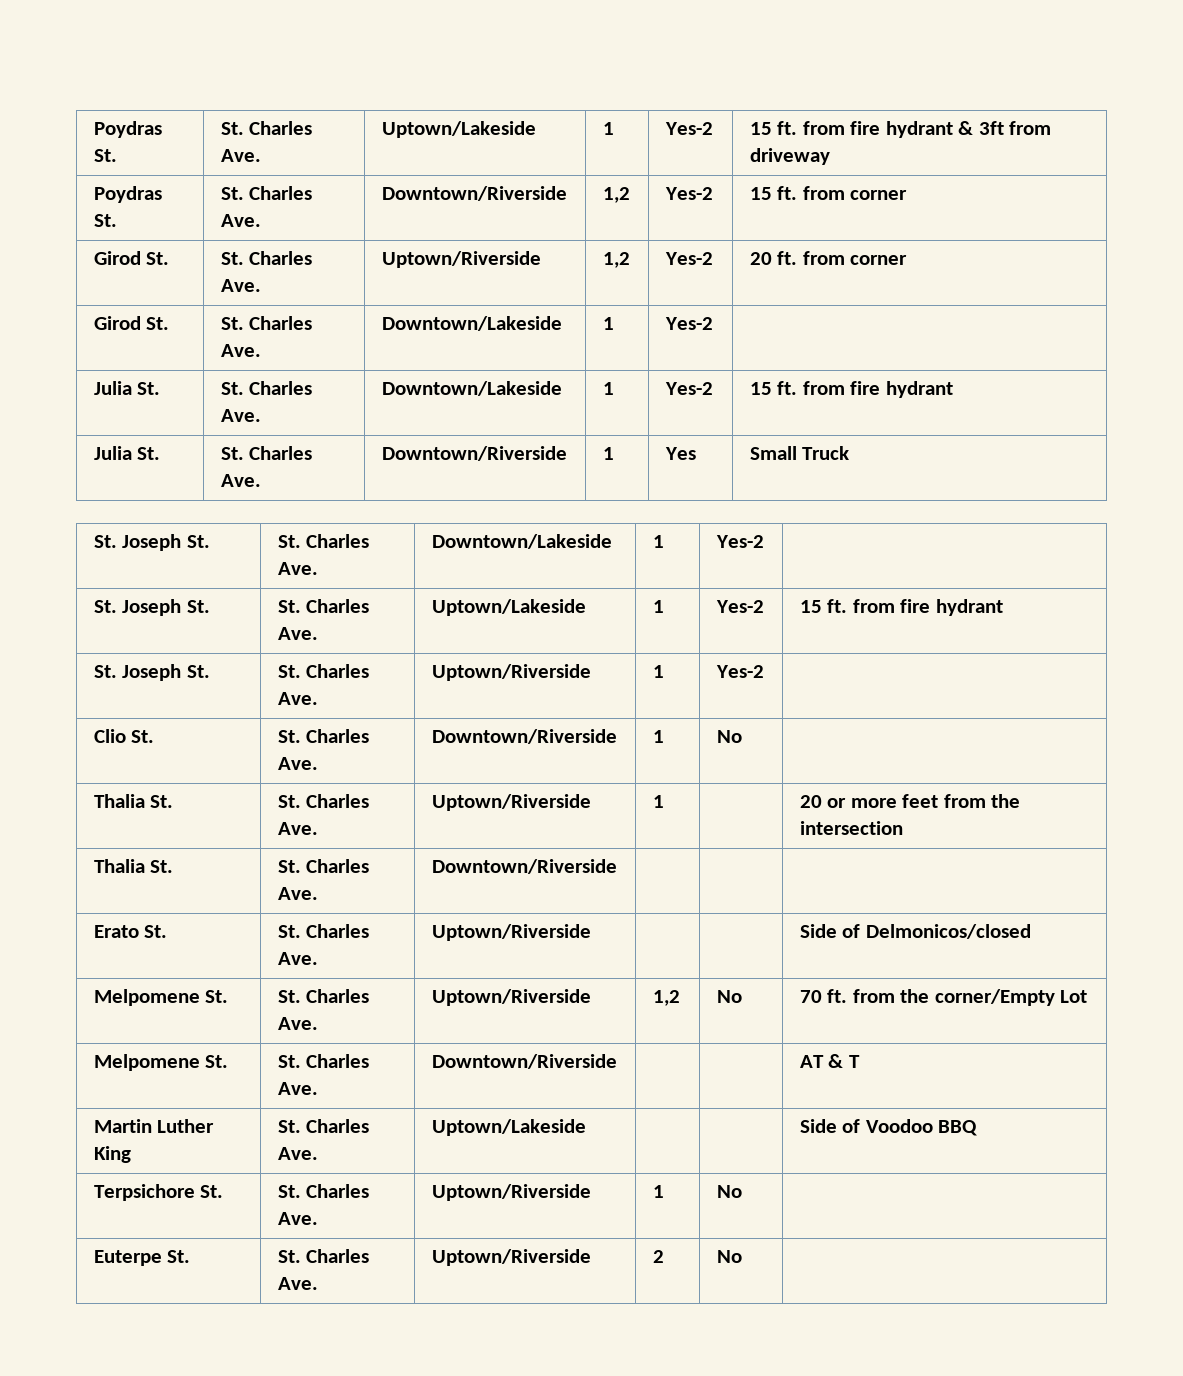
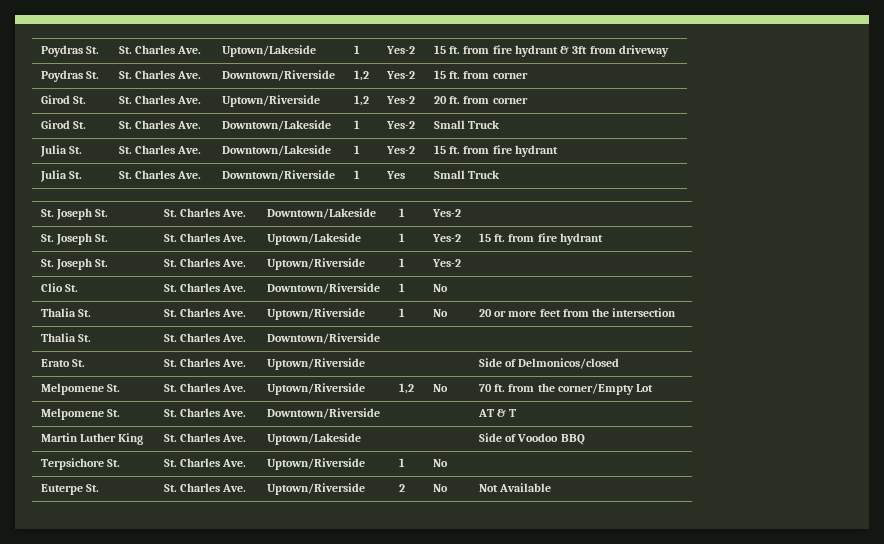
(713, 323) none -> [433,120,501,129] Small Truck
(664, 801) none -> [432,309,448,317] No
(742, 1256) none -> [478,483,552,492] Not Available

